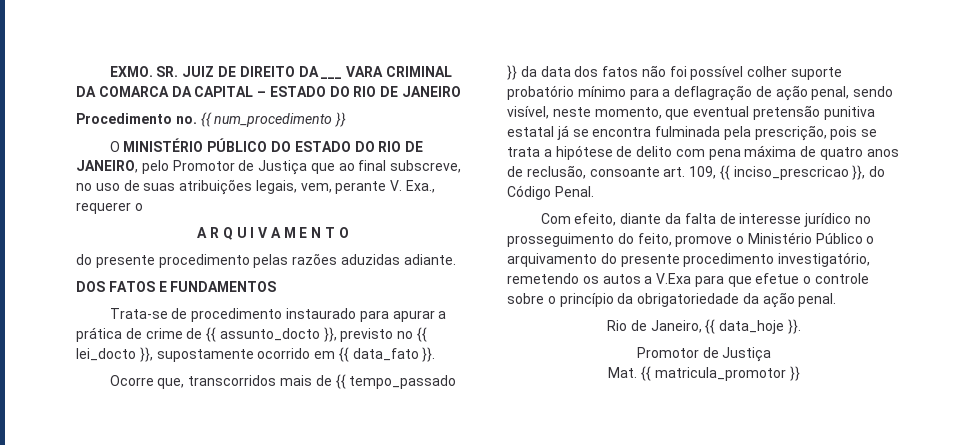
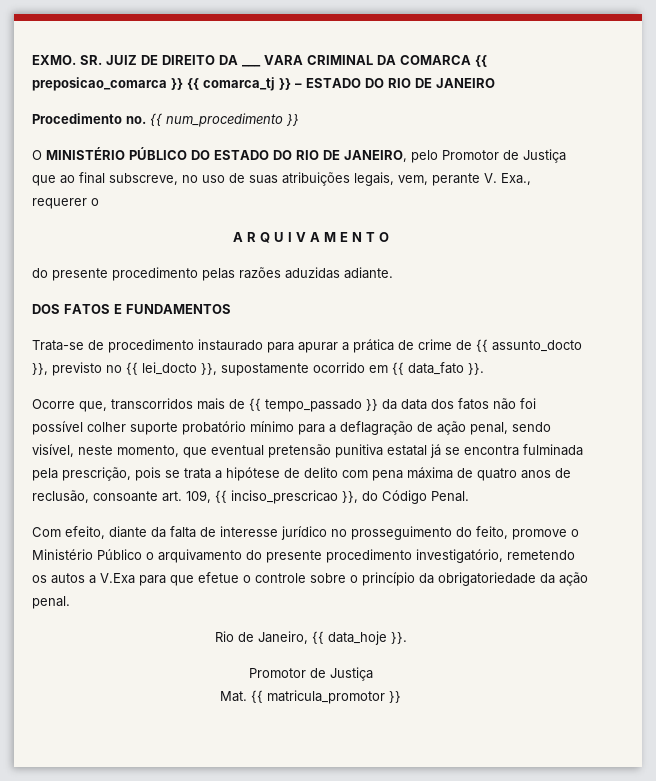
[171,86,254,97] DA CAPITAL -> [475,55,487,67] [32,77,291,91] {{ preposicao_comarca }} {{ comarca_tj }}

